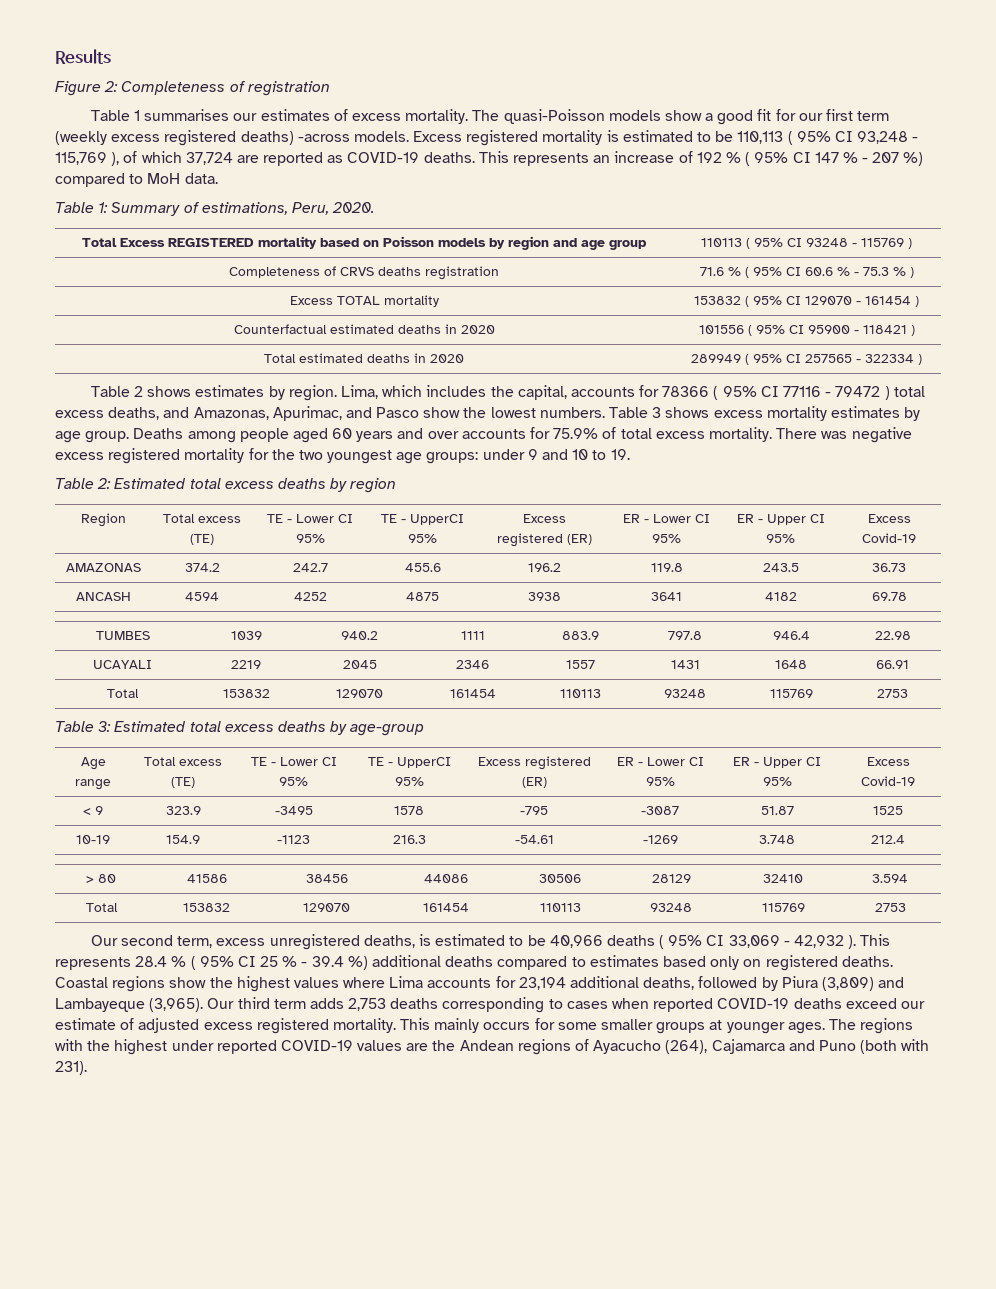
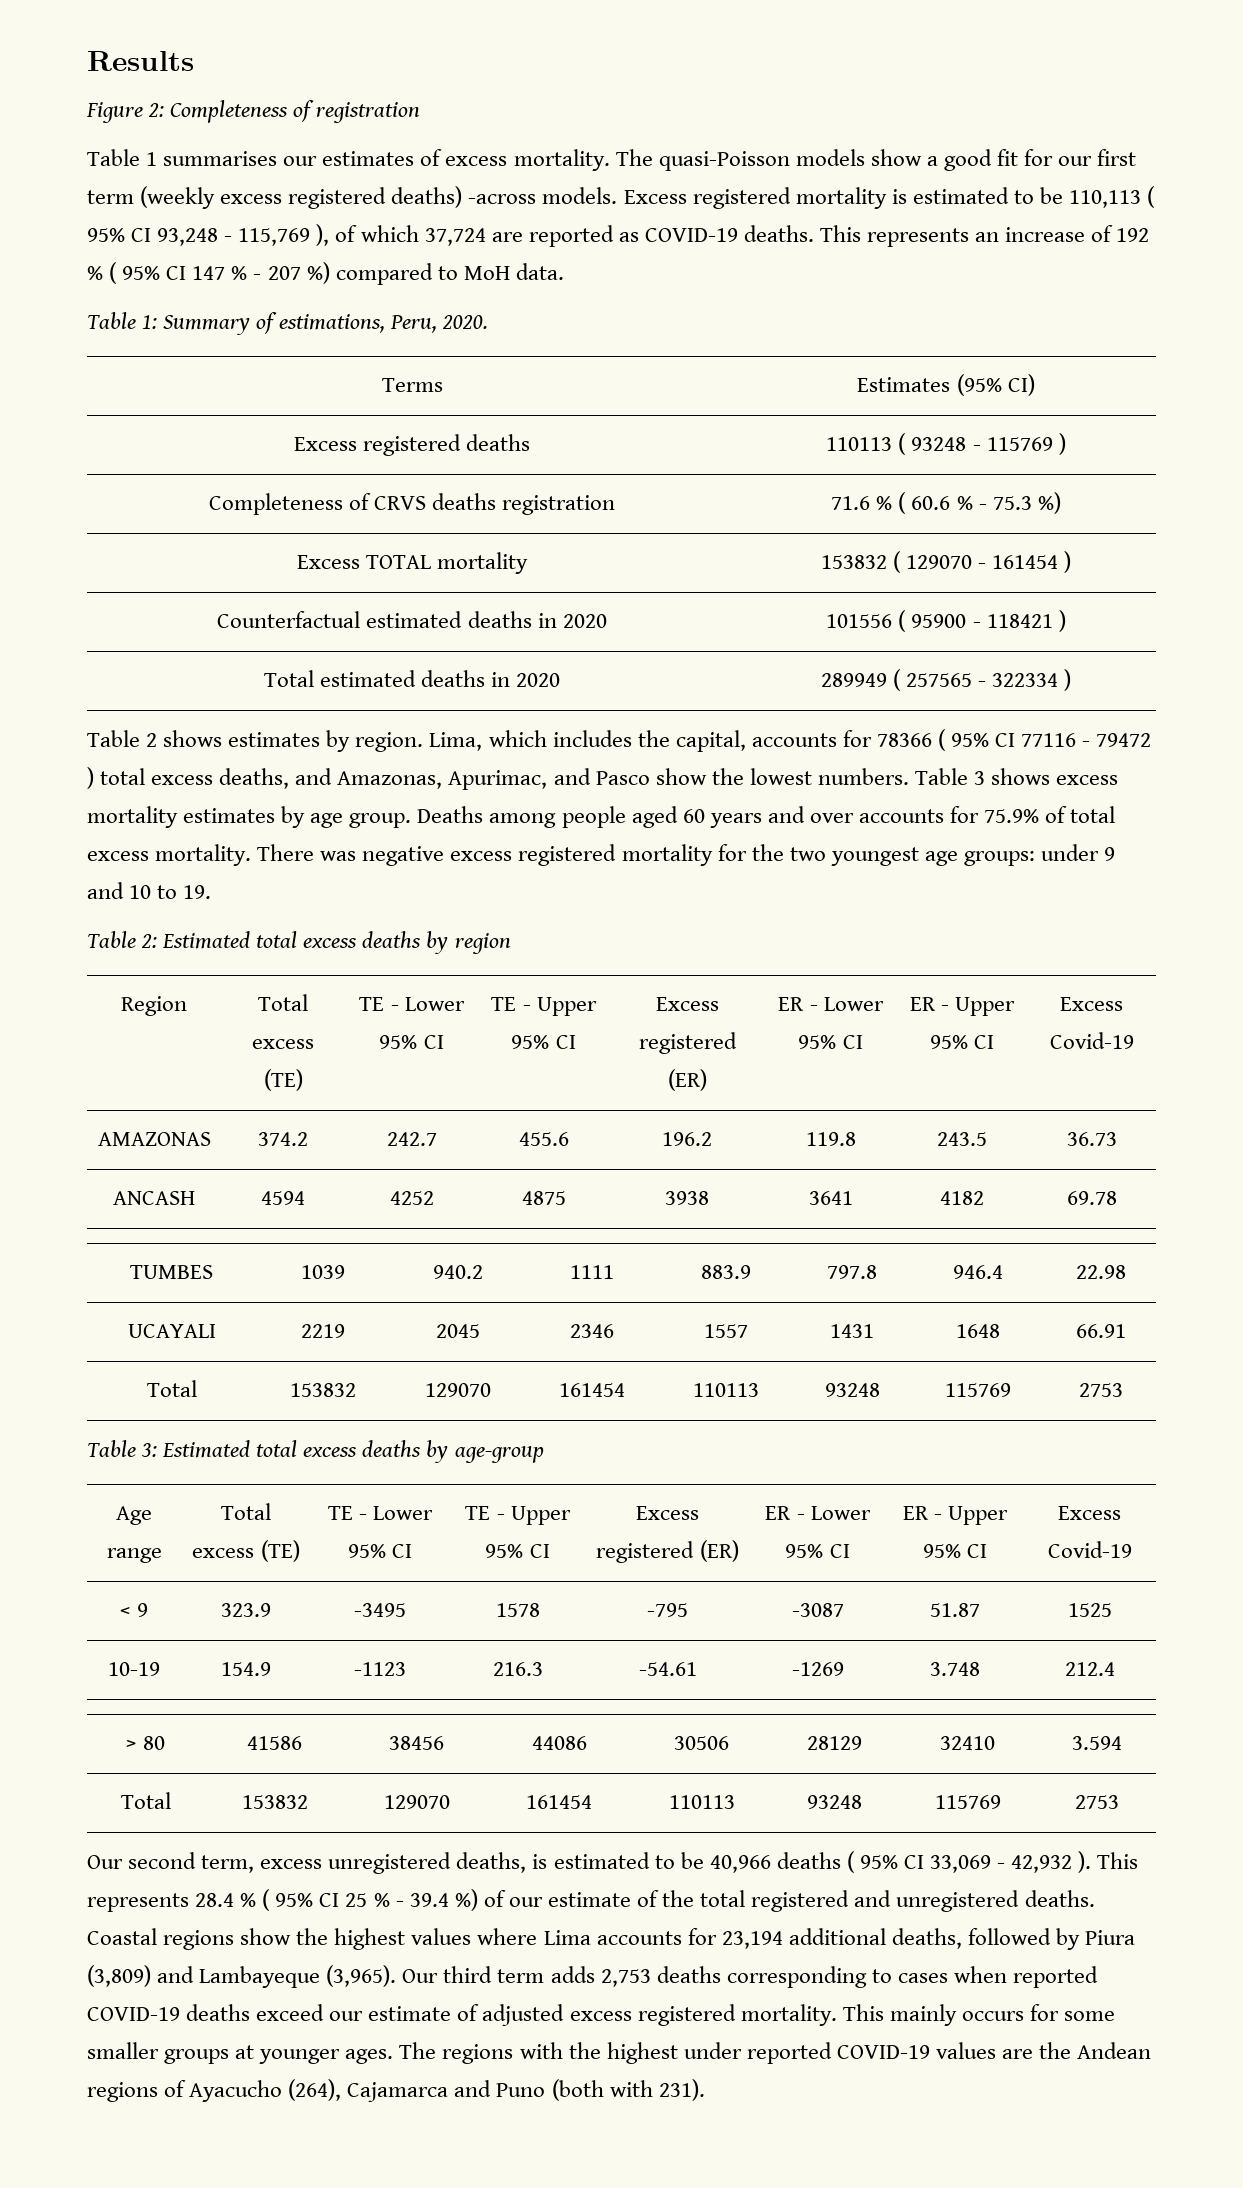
[82,236,647,250] Total Excess REGISTERED mortality based on Poisson models by region and age group -> [381,378,443,392] [857,374,1035,396] [293,434,531,456] Terms | Estimates (95% CI) // Excess registered deaths
[754,238,802,247] 95% CI -> (907, 444) none
[752,267,801,276] 95% CI -> (907, 503) none
[892,267,914,278] % ) -> [1037,492,1061,514] %)
[753,296,801,305] 95% CI -> (901, 562) none
[755,325,804,334] 95% CI -> (907, 621) none
[753,354,801,363] 95% CI -> (901, 680) none
[338,514,353,523] [295,534,325,543] [381,514,464,525] [408,534,437,543] [522,514,566,523] [496,533,592,547] [623,514,710,523] [652,534,681,543] [736,514,825,525] [766,534,795,543] CI 95% | TE - UpperCI 95% | Excess registered (ER) | ER - Lower CI 95% | ER - Upper CI 95% -> [379,1035,444,1049] [491,997,597,1016] [511,1035,576,1049] [655,997,719,1011] [638,1032,737,1054] [667,1069,707,1091] [778,997,884,1011] [798,1035,863,1049] [909,997,1016,1016] [929,1035,995,1049] 95% CI | TE - Upper 95% CI | Excess registered (ER) | ER - Lower 95% CI | ER - Upper 95% CI
[321,757,337,766] [279,777,308,786] [367,757,451,768] [394,777,424,786] [477,756,591,770] [521,777,547,788] [616,757,704,766] [645,777,675,786] [733,757,821,768] [762,777,792,786] CI 95% | TE - UpperCI 95% | Excess registered (ER) | ER - Lower CI 95% | ER - Upper CI 95% -> [347,1544,413,1558] [465,1506,571,1525] [485,1544,550,1558] [636,1506,699,1520] [596,1540,739,1563] [765,1506,871,1520] [785,1544,850,1558] [902,1506,1009,1525] [922,1544,988,1558] 95% CI | TE - Upper 95% CI | Excess registered (ER) | ER - Lower 95% CI | ER - Upper 95% CI
[372,955,838,971] additional deaths compared to estimates based only on registered -> [483,1890,1020,1912] of our estimate of the total registered and unregistered

